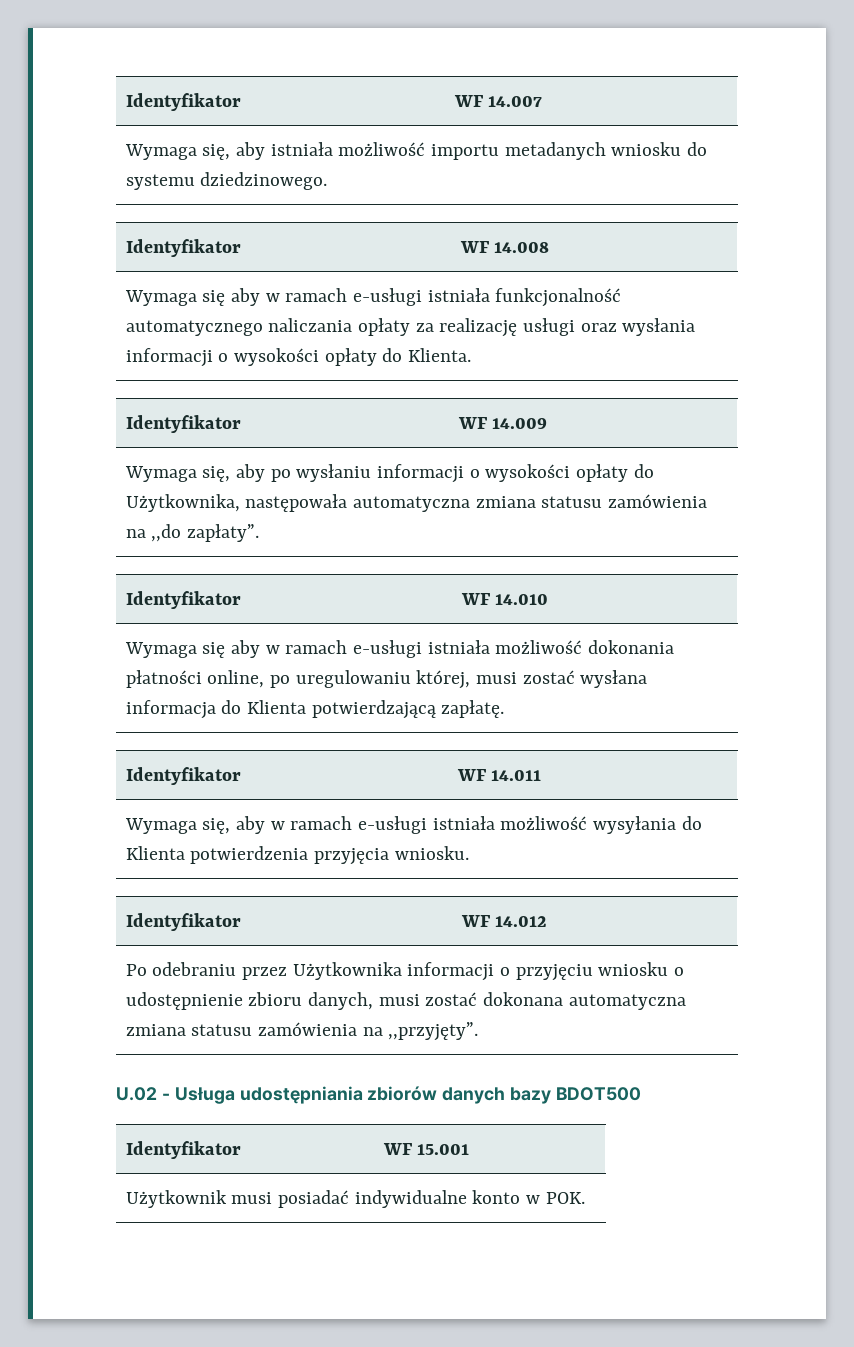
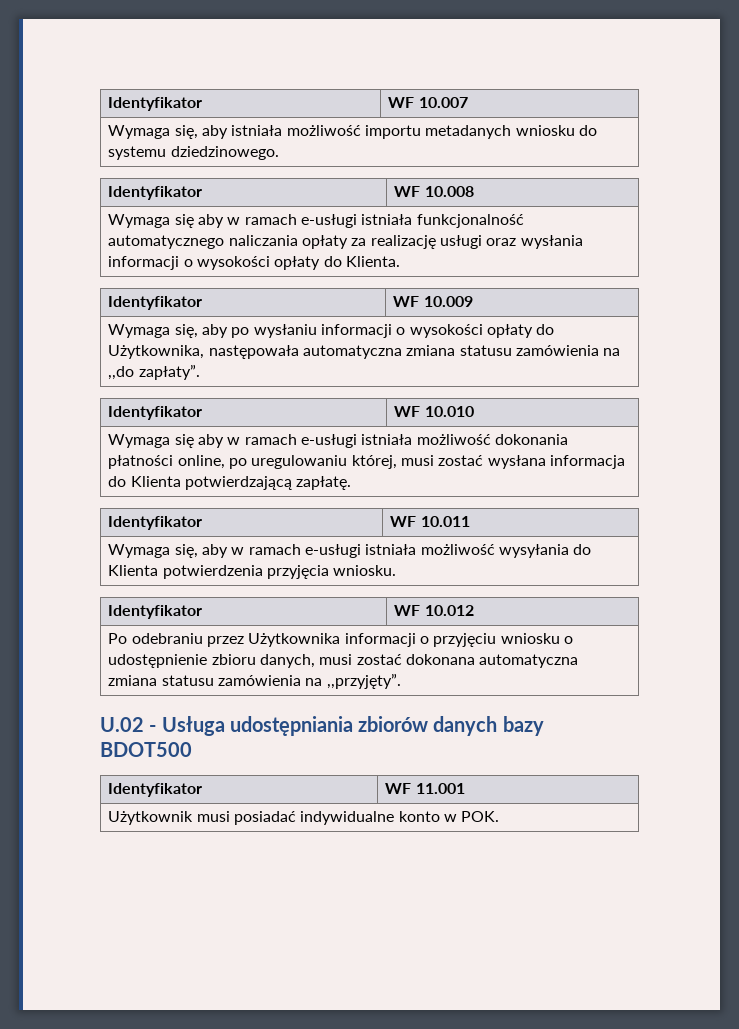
[125,93,241,111] [453,95,543,107] Identyfikator | WF 14.007 -> [108,97,203,111] [388,97,468,108] Identyfikator | WF 10.007
[494,242,550,253] 14.008 -> [424,186,474,197] 10.008
[492,418,548,429] 14.009 -> [423,296,473,307] 10.009
[495,594,549,605] 14.010 -> [424,406,474,417] 10.010
[491,770,542,781] 14.011 -> [420,516,470,527] 10.011
[495,916,548,927] 14.012 -> [424,605,474,616] 10.012
[417,1144,470,1155] 15.001 -> [415,783,465,794] 11.001

